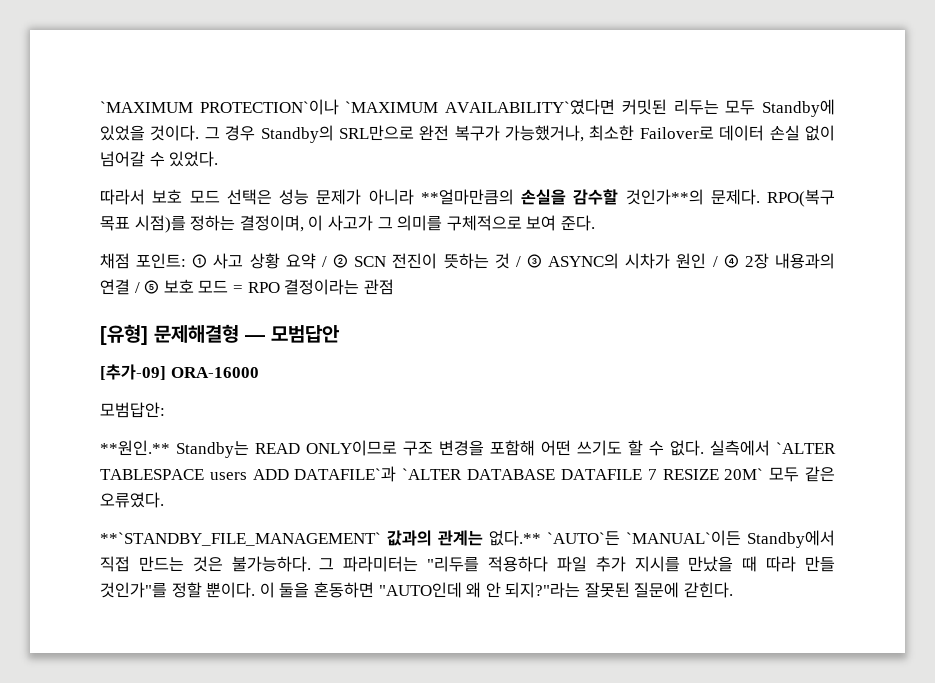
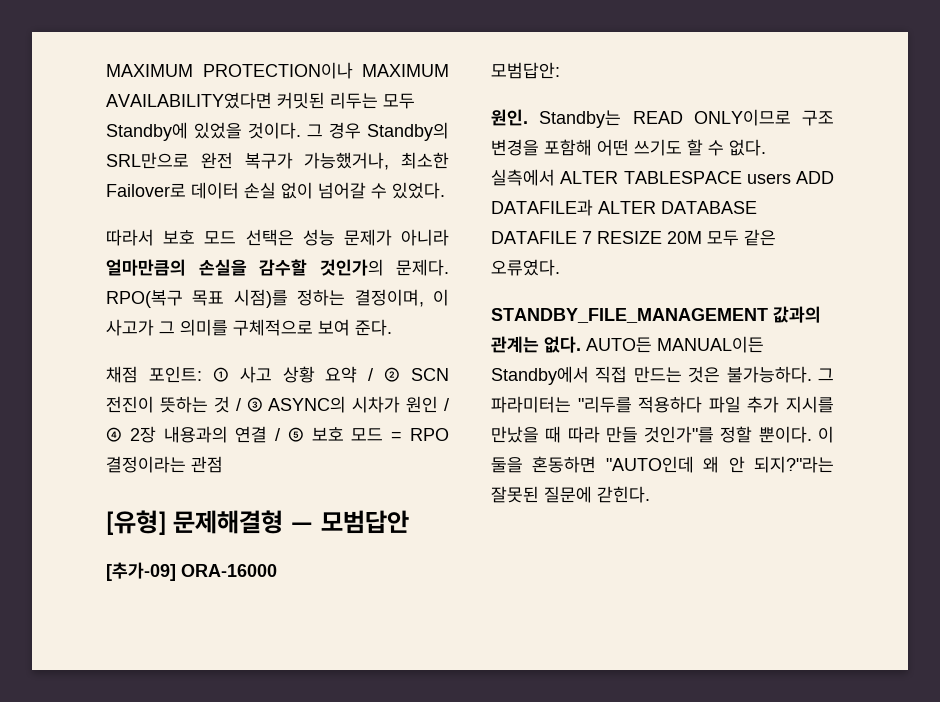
[100,99,616,115] `MAXIMUM PROTECTION`이나 `MAXIMUM AVAILABILITY`였다면 -> [106,62,449,79] [106,92,272,109] MAXIMUM PROTECTION이나 MAXIMUM AVAILABILITY였다면
[420,189,514,205] **얼마만큼의 -> [106,259,186,276] 얼마만큼의
[625,189,704,205] 것인가**의 -> [319,259,384,276] 것인가의
[100,440,170,456] **원인.** -> [491,109,528,126] 원인.
[776,442,836,454] `ALTER -> [560,171,619,184] ALTER
[294,466,463,482] DATAFILE`과 `ALTER -> [491,199,656,216] DATAFILE과 ALTER
[724,468,764,480] 20M` -> [667,231,702,244] 20M
[100,532,381,546] **`STANDBY_FILE_MANAGEMENT` -> [491,308,768,323] STANDBY_FILE_MANAGEMENT
[489,530,741,546] 없다.** `AUTO`든 `MANUAL`이든 -> [544,336,764,353] 없다. AUTO든 MANUAL이든

